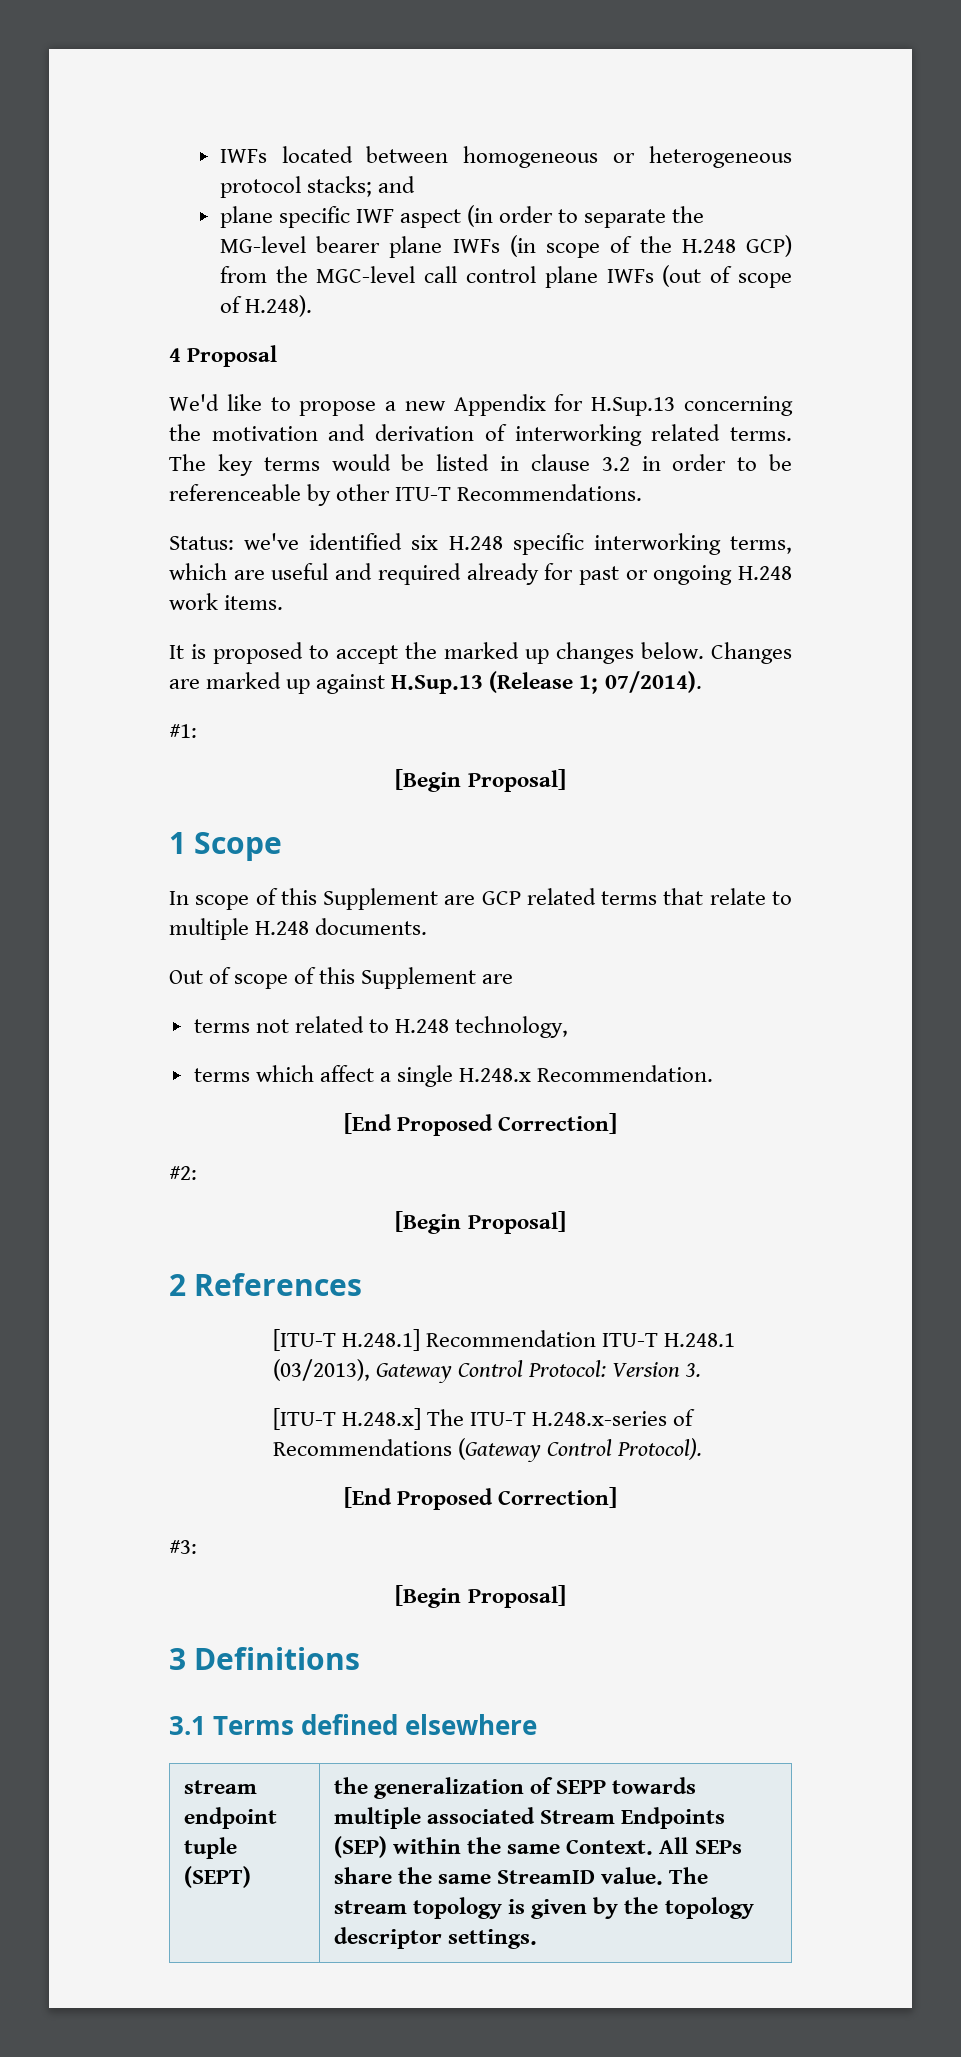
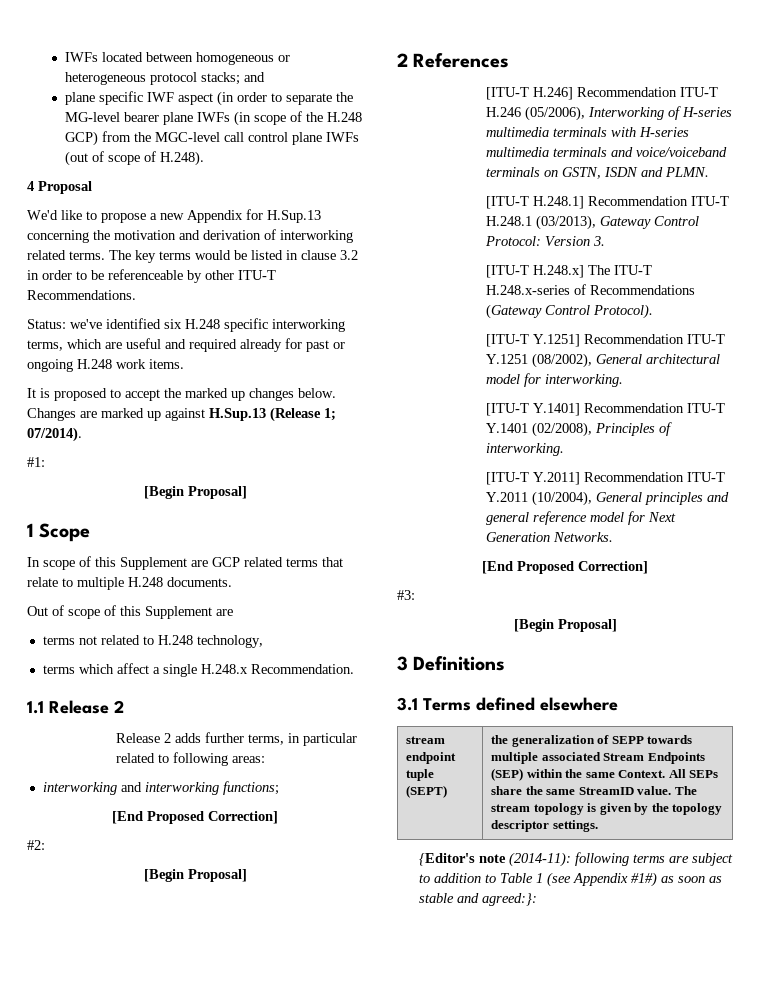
(714, 1073) none -> [27,700,124,714] [116,732,358,746] [116,752,266,766] [42,781,279,795] // 1.1 Release 2 // Release 2 adds further terms, in particular related to following areas: // interworking and interworking functions;
(363, 1284) none -> [486,87,719,100] [486,106,733,121] [486,127,690,137] [486,147,728,157] [486,167,710,179] // [ITU-T H.246] Recommendation ITU-T H.246 (05/2006), Interworking of H-series multimedia terminals with H-series multimedia terminals and voice/voiceband terminals on GSTN, ISDN and PLMN.
(703, 1449) none -> [486,334,726,347] [486,353,721,368] [486,373,624,387] [486,403,726,416] [486,422,673,437] [486,443,565,456] [486,472,726,485] [486,491,730,506] [486,511,677,525] [486,532,614,542] // [ITU-T Y.1251] Recommendation ITU-T Y.1251 (08/2002), General architectural model for interworking. // [ITU-T Y.1401] Recommendation ITU-T Y.1401 (02/2008), Principles of interworking. // [ITU-T Y.2011] Recommendation ITU-T Y.2011 (10/2004), General principles and general reference model for Next Generation Networks.
(538, 1939) none -> [419,852,734,867] [419,872,723,887] [419,893,538,906] // {Editor's note (2014-11): following terms are subject to addition to Table 1 (see Appendix #1#) as soon as stable and agreed:}:

